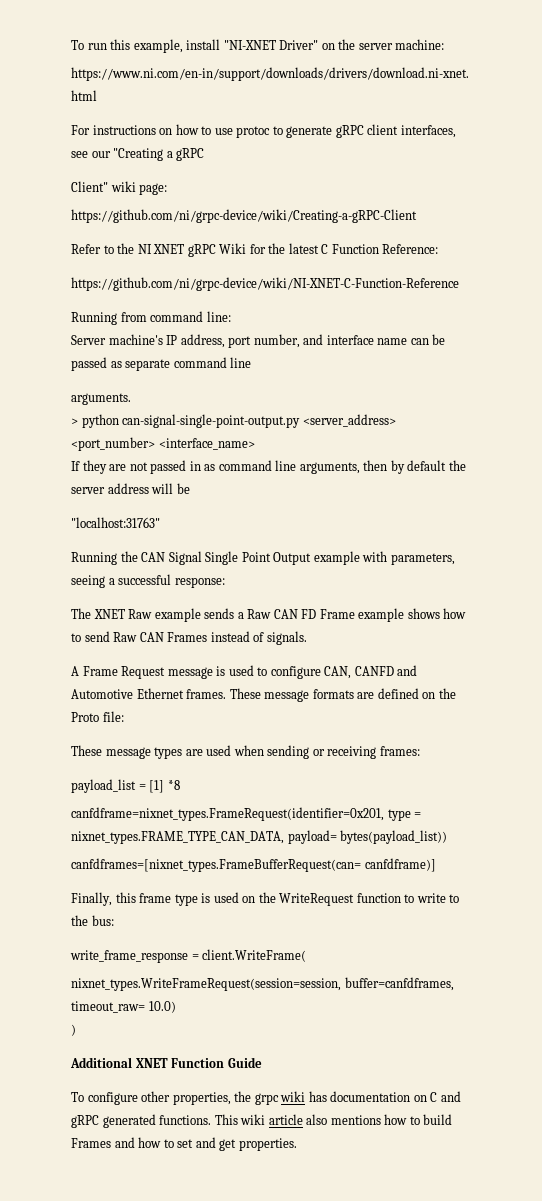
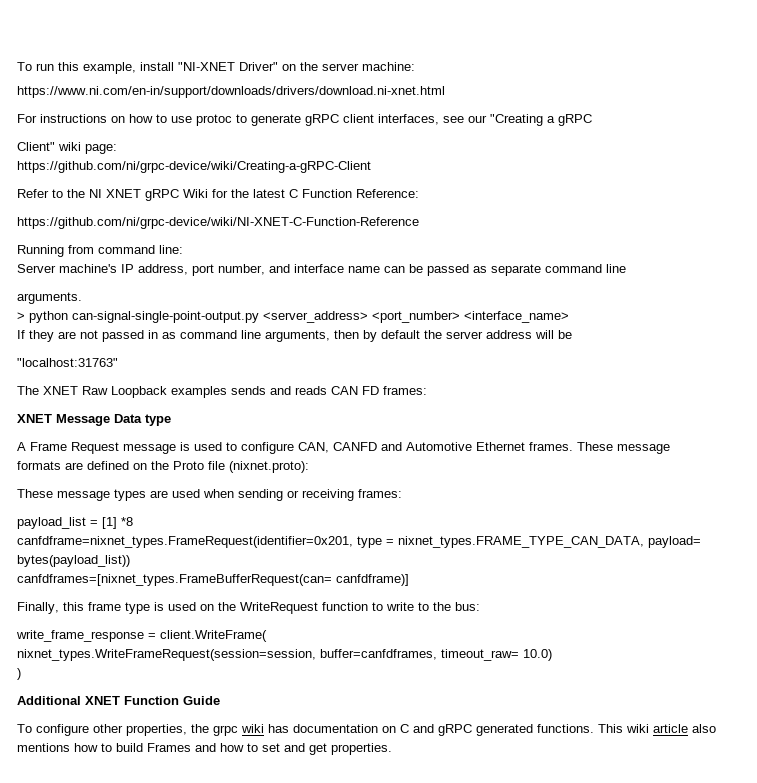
[71,551,455,565] [71,574,225,588] [71,608,467,622] [71,631,307,645] Running the CAN Signal Single Point Output example with parameters, seeing a successful response: // The XNET Raw example sends a Raw CAN FD Frame example shows how to send Raw CAN Frames instead of signals. -> [17,386,427,398] [17,414,171,426] The XNET Raw Loopback examples sends and reads CAN FD frames: // XNET Message Data type
[102,711,124,722] file: -> [208,461,309,473] file (nixnet.proto):

